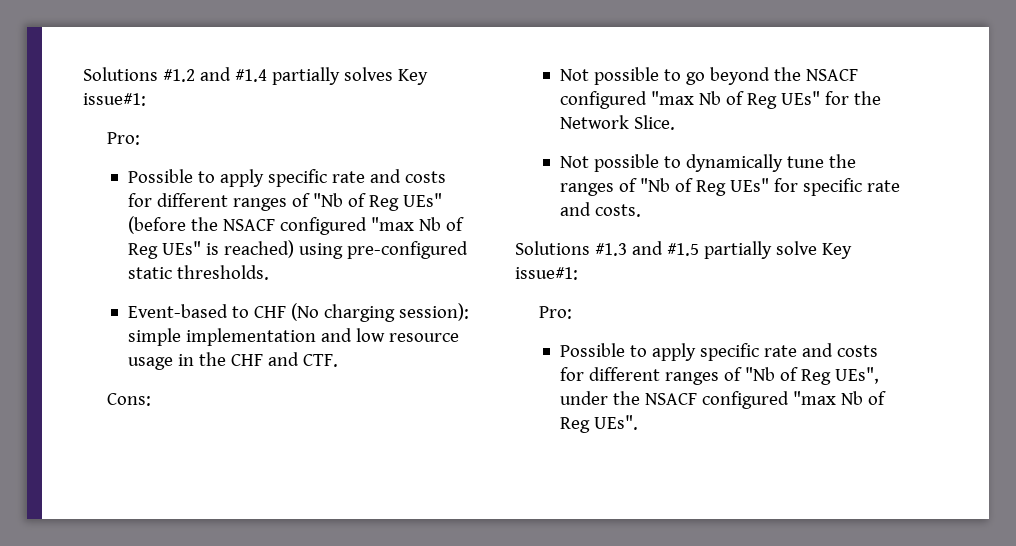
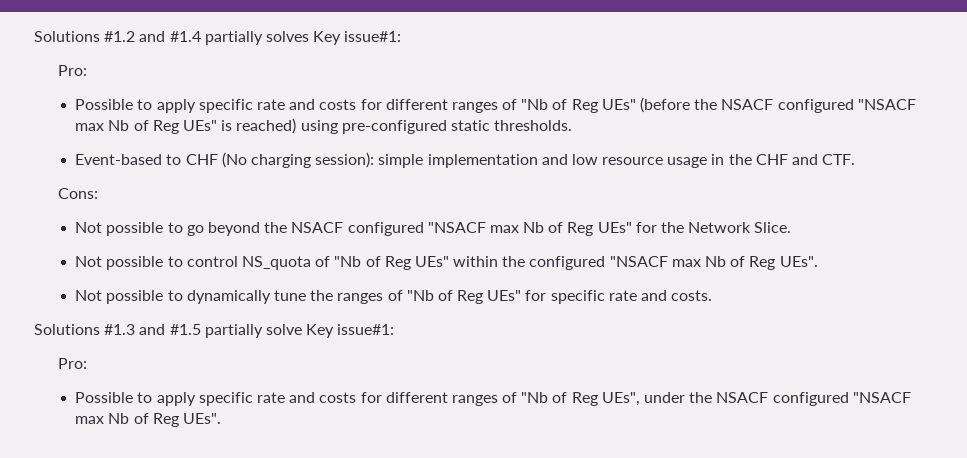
[370,217,414,231] "max -> [857,99,916,110] [75,123,105,131] "NSACF max
[650,91,694,105] "max -> [427,222,519,233] "NSACF max
(675, 122) none -> [75,256,818,270] // Not possible to control NS_quota of "Nb of Reg UEs" within the configured "NSACF max Nb of Reg UEs".
[792,391,836,405] "max -> [852,392,911,403] [75,416,105,424] "NSACF max

